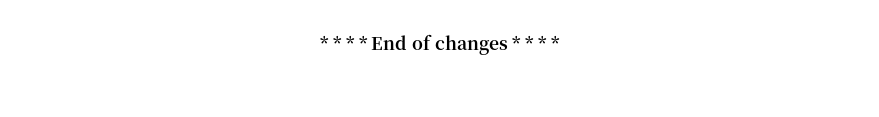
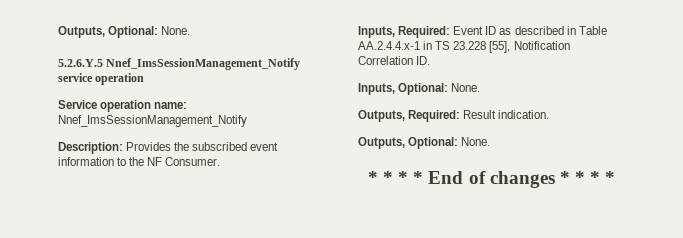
(320, 42) none -> [58,26,191,38] [58,58,301,70] [58,73,145,85] [58,100,188,112] [58,115,247,127] [58,142,279,154] [58,157,221,166] [358,26,607,38] [358,41,570,53] [358,56,431,65] [358,83,481,95] [358,110,550,122] [358,137,491,149] Outputs, Optional: None. // 5.2.6.Y.5 Nnef_ImsSessionManagement_Notify service operation // Service operation name: Nnef_ImsSessionManagement_Notify // Description: Provides the subscribed event information to the NF Consumer. // Inputs, Required: Event ID as described in Table AA.2.4.4.x-1 in TS 23.228 [55], Notification Correlation ID. // Inputs, Optional: None. // Outputs, Required: Result indication. // Outputs, Optional: None. //

